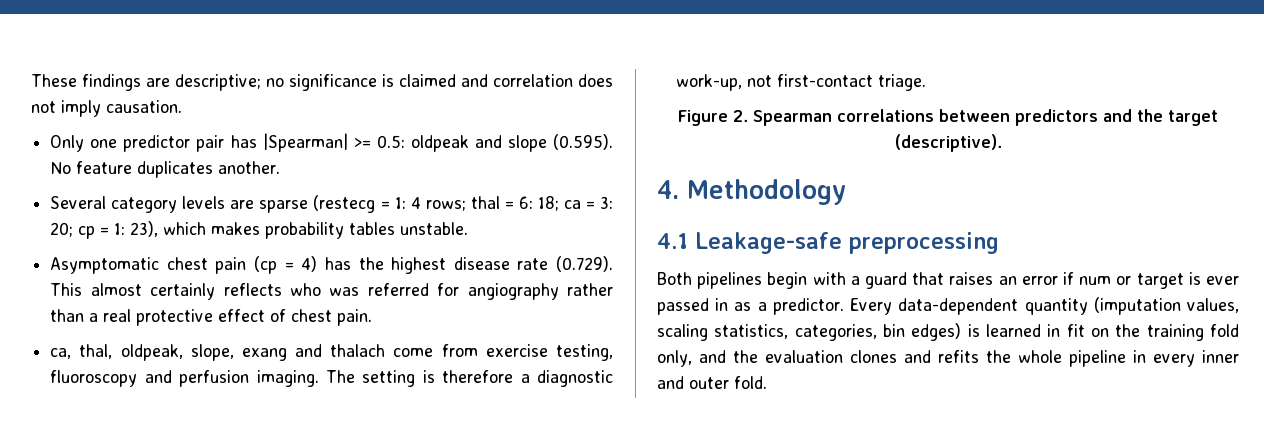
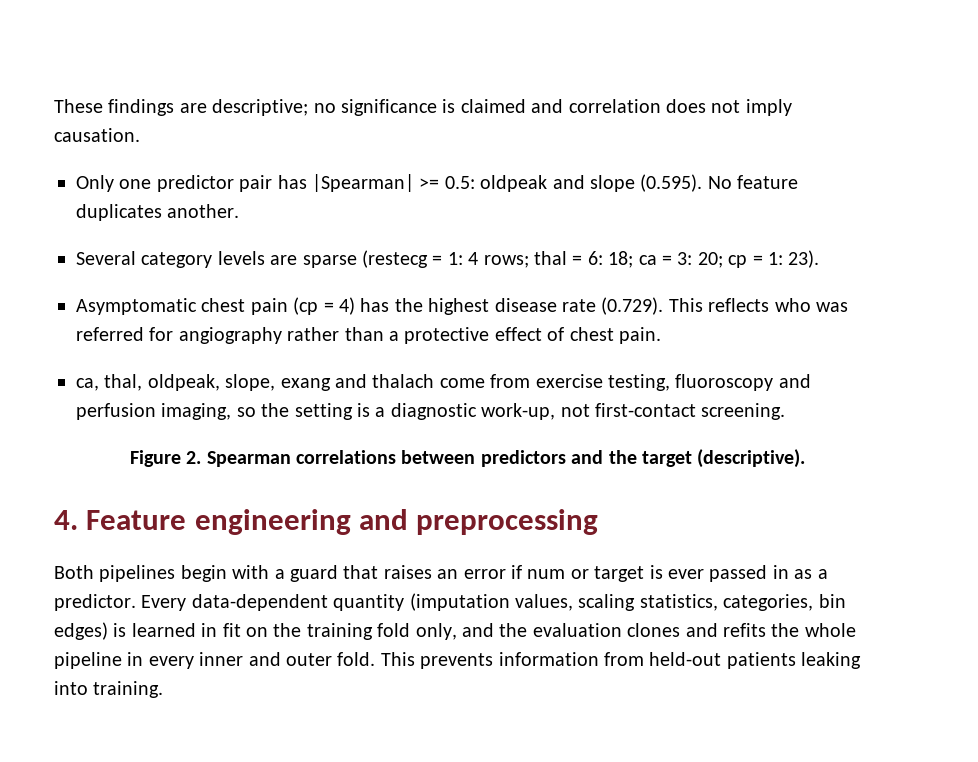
[130,221,469,239] 23), which makes probability tables unstable. -> [788,250,820,268] 23).
[90,283,216,300] almost certainly -> (703, 305) none
[103,309,132,322] real -> (399, 336) none
[256,370,355,387] imaging. The -> [161,403,290,420] imaging, so the
[442,370,514,383] therefore -> (370, 410) none
[878,74,927,91] triage. -> [701,403,786,420] screening.
[687,179,846,205] [657,232,842,254] Methodology // 4.1 Leakage-safe -> [86,509,409,535] Feature engineering and
(767, 382) none -> [380,652,862,669] [54,681,164,698] This prevents information from held-out patients leaking into training.

